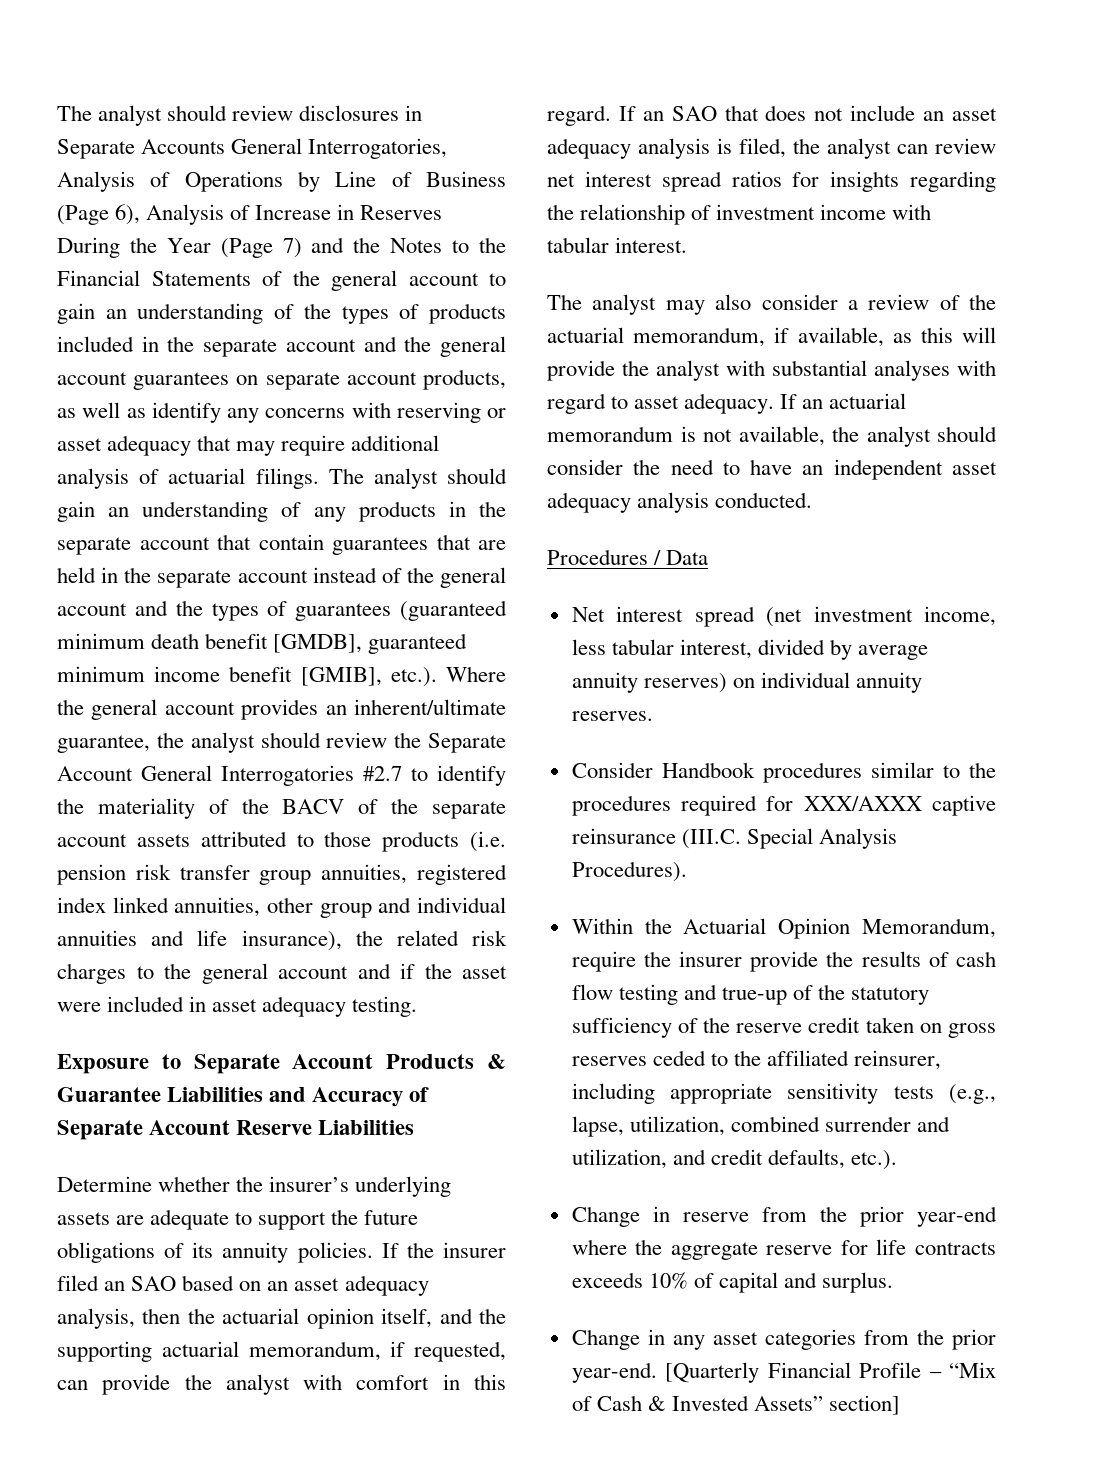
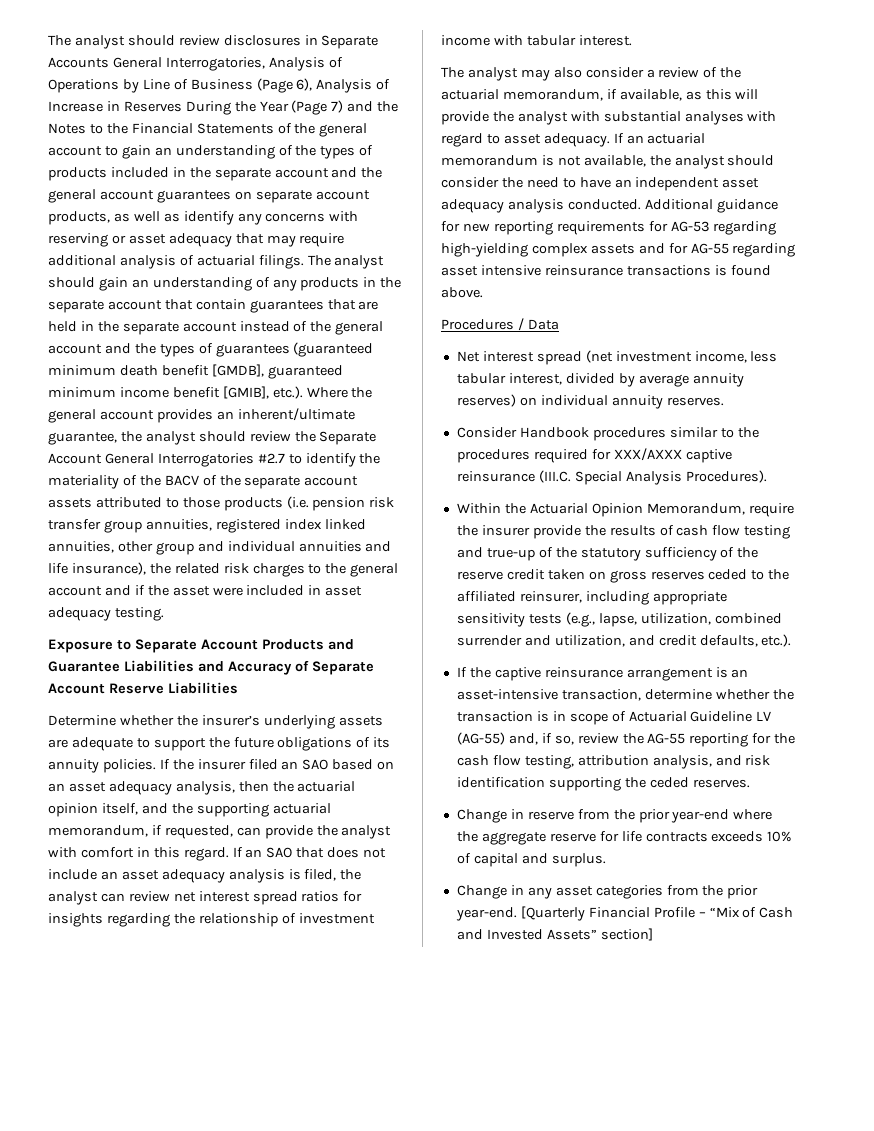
[487,1054,506,1069] & -> [327,639,354,650] and
(813, 500) none -> [644,199,778,213] [441,221,777,235] [441,243,796,257] [441,265,771,276] [441,287,483,298] Additional guidance for new reporting requirements for AG-53 regarding high-yielding complex assets and for AG-55 regarding asset intensive reinsurance transactions is found above.
(898, 1160) none -> [456,667,749,681] [456,689,794,701] [456,711,772,725] [456,732,796,747] [456,755,771,769] [456,777,750,791] // If the captive reinsurance arrangement is an asset-intensive transaction, determine whether the transaction is in scope of Actuarial Guideline LV (AG-55) and, if so, review the AG-55 reporting for the cash flow testing, attribution analysis, and risk identification supporting the ceded reserves.
[647,1396,666,1411] & -> [456,929,483,940] and

